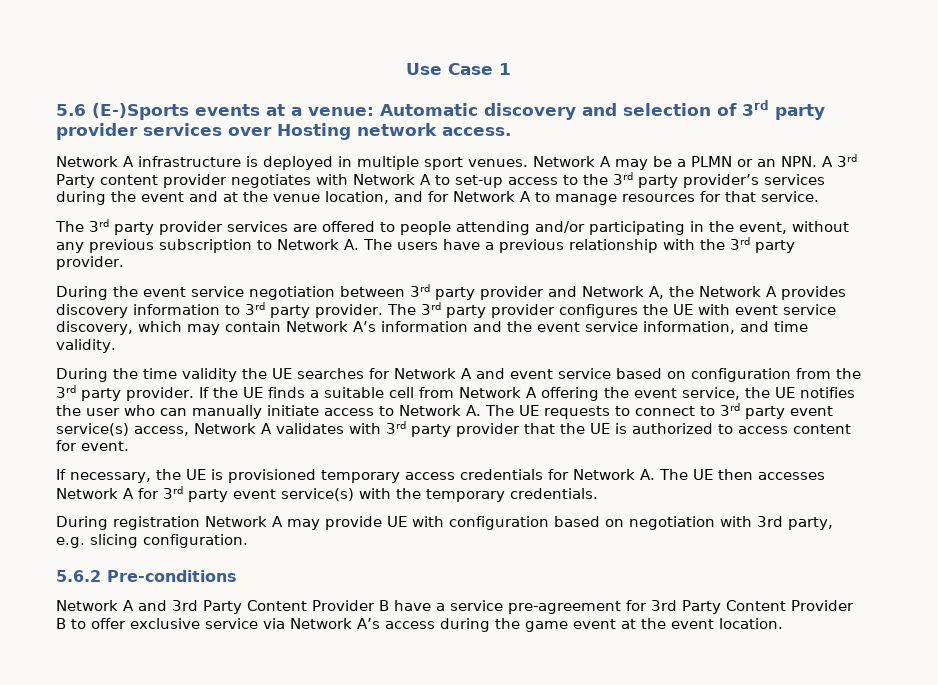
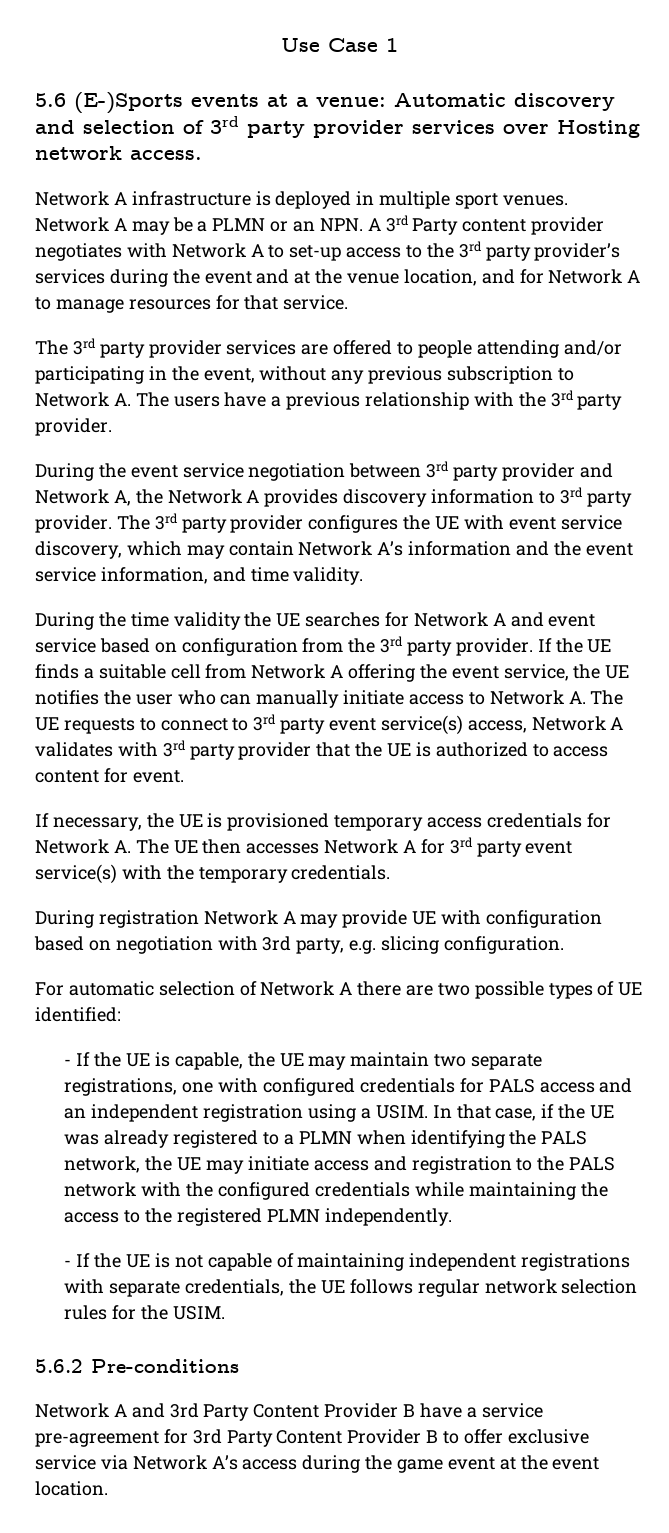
(248, 541) none -> [35,981,643,999] [35,1007,121,1022] [64,1052,542,1070] [64,1078,633,1096] [64,1104,614,1122] [64,1130,588,1148] [64,1156,616,1174] [64,1182,608,1200] [64,1208,452,1226] [64,1253,631,1271] [64,1279,638,1297] [64,1305,226,1320] // For automatic selection of Network A there are two possible types of UE identified: // - If the UE is capable, the UE may maintain two separate registrations, one with configured credentials for PALS access and an independent registration using a USIM. In that case, if the UE was already registered to a PLMN when identifying the PALS network, the UE may initiate access and registration to the PALS network with the configured credentials while maintaining the access to the registered PLMN independently. // - If the UE is not capable of maintaining independent registrations with separate credentials, the UE follows regular network selection rules for the USIM.

